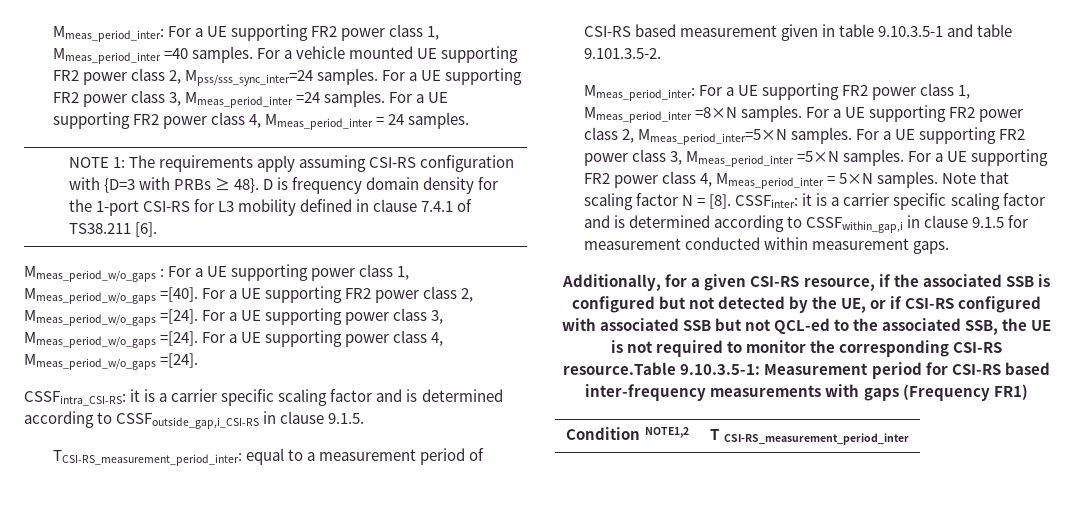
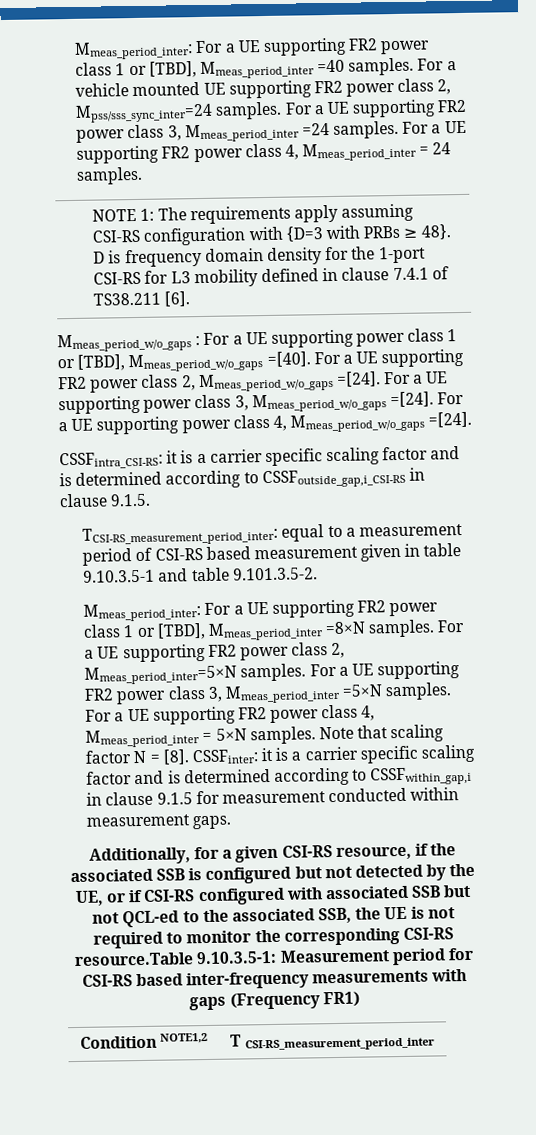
[52,24,440,42] Mmeas_period_inter: For a UE supporting FR2 power class 1, -> [74,37,431,60] [75,61,197,78] Mmeas_period_inter: For a UE supporting FR2 power class 1 or [TBD],
[397,266,410,280] 1, -> [447,329,458,342] [57,354,126,371] 1 or [TBD],
[958,85,971,99] 1, -> [123,622,206,640] 1 or [TBD],

